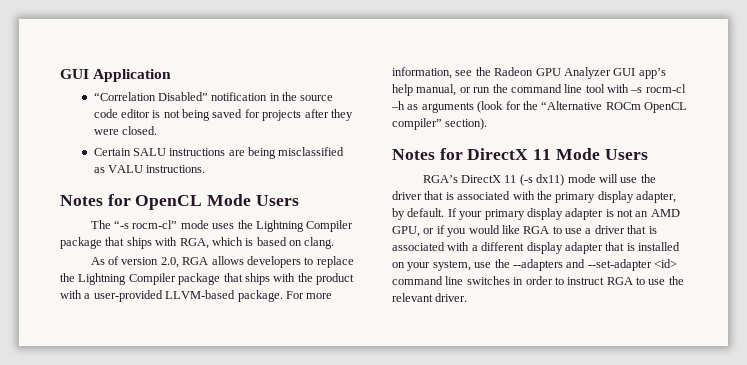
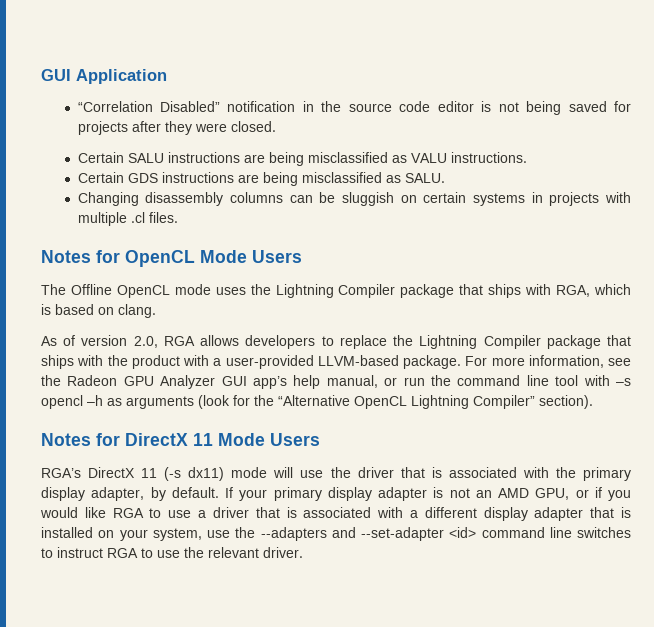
(206, 169) none -> [77,172,445,186] [77,192,631,206] [77,212,178,226] // Certain GDS instructions are being misclassified as SALU. // Changing disassembly columns can be sluggish on certain systems in projects with multiple .cl files.
[114,220,178,229] “-s rocm-cl” -> [70,284,170,298] Offline OpenCL
[645,84,686,93] rocm-cl -> [41,395,83,409] opencl
[605,102,687,113] [392,118,442,130] ROCm OpenCL compiler” -> [354,395,535,409] OpenCL Lightning Compiler”
[513,276,553,285] in order -> (631, 532) none

